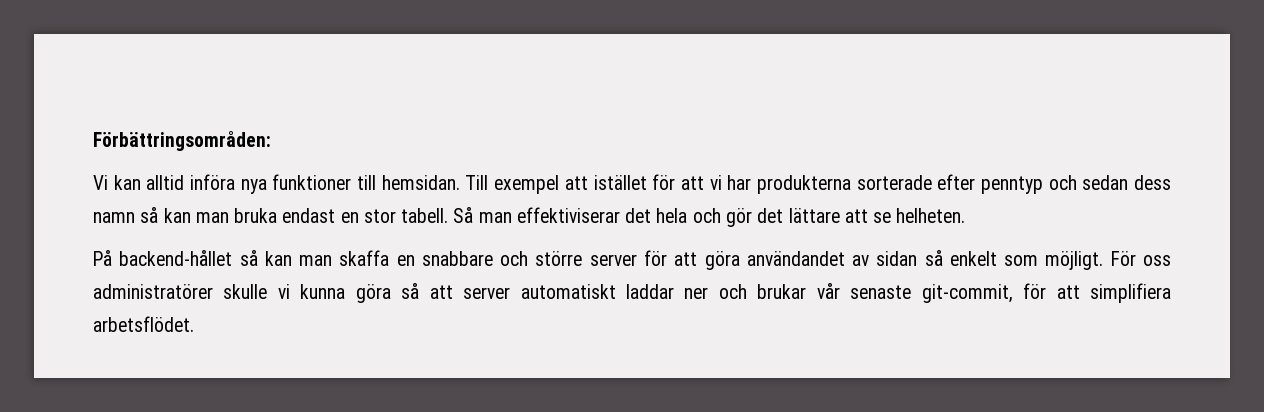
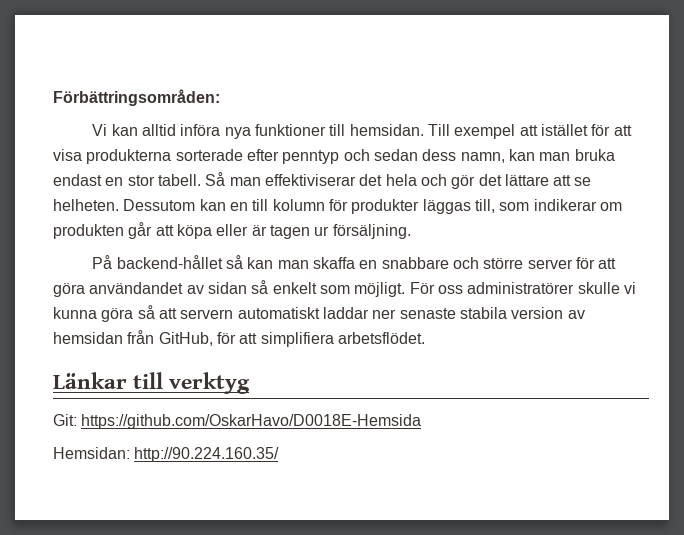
[709,175,752,190] vi har -> [53,149,82,161] visa
[93,207,159,223] namn så -> [460,152,505,163] namn,
(966, 215) none -> [123,199,622,214] [53,222,411,239] Dessutom kan en till kolumn för produkter läggas till, som indikerar om produkten går att köpa eller är tagen ur försäljning.
[463,287,511,299] server -> [180,309,234,319] servern
[718,283,1172,303] [93,316,194,332] och brukar vår senaste git-commit, för att simplifiera arbetsflödet. -> [399,307,585,319] [53,330,425,347] [53,372,251,394] [53,414,422,429] [53,447,280,462] senaste stabila version av hemsidan från GitHub, för att simplifiera arbetsflödet. // Länkar till verktyg // Git: https://github.com/OskarHavo/D0018E-Hemsida // Hemsidan: http://90.224.160.35/

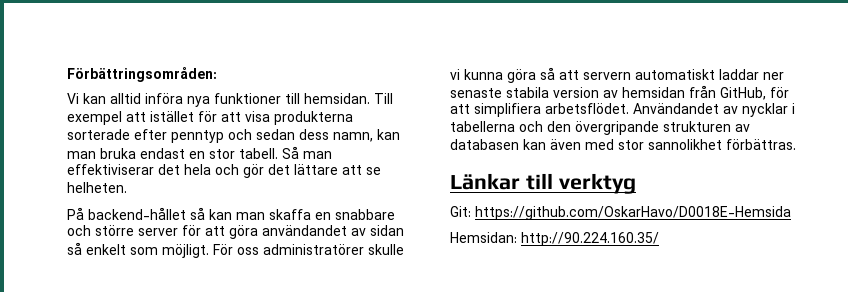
[123,199,622,214] [53,222,411,239] Dessutom kan en till kolumn för produkter läggas till, som indikerar om produkten går att köpa eller är tagen ur försäljning. -> (127, 187) none
(425, 338) none -> [633,103,795,117] [450,121,750,135] [450,139,796,150] Användandet av nycklar i tabellerna och den övergripande strukturen av databasen kan även med stor sannolikhet förbättras.

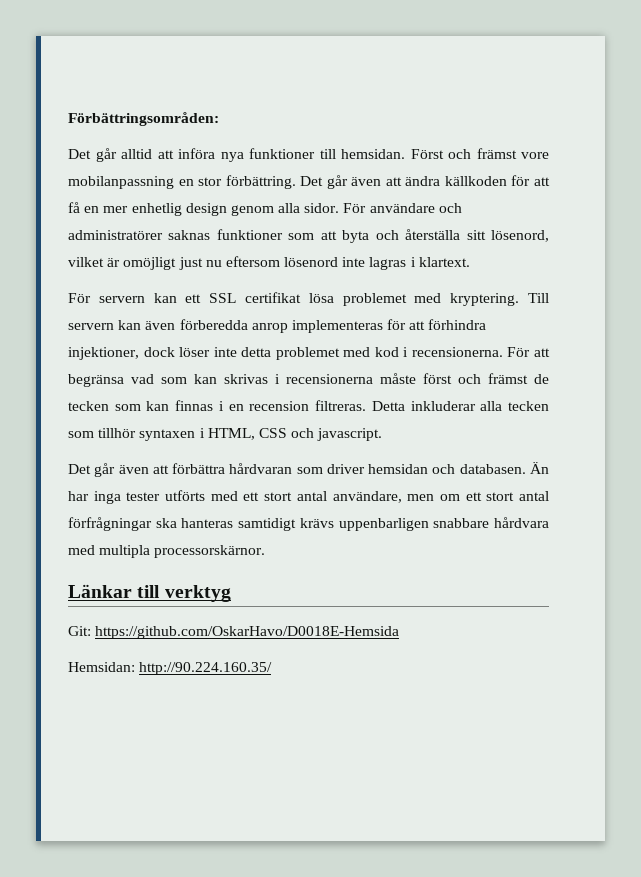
[67,93,141,104] Vi kan alltid -> [68,148,174,162] Det går alltid att
[374,93,393,104] [67,111,353,125] [67,129,400,143] [67,146,332,159] [67,164,381,178] [67,182,127,193] [67,207,395,220] [67,225,404,239] [67,242,404,258] [450,67,784,83] [450,85,789,100] [450,103,795,117] [450,121,750,135] [450,139,796,150] Till exempel att istället för att visa produkterna sorterade efter penntyp och sedan dess namn, kan man bruka endast en stor tabell. Så man effektiviserar det hela och gör det lättare att se helheten. // På backend-hållet så kan man skaffa en snabbare och större server för att göra användandet av sidan så enkelt som möjligt. För oss administratörer skulle vi kunna göra så att servern automatiskt laddar ner senaste stabila version av hemsidan från GitHub, för att simplifiera arbetsflödet. Användandet av nycklar i tabellerna och den övergripande strukturen av databasen kan även med stor sannolikhet förbättras. -> [410,148,549,159] [68,175,550,189] [68,202,462,216] [68,229,550,243] [68,256,470,270] [68,292,549,306] [68,319,487,333] [68,347,550,360] [68,373,549,387] [68,400,549,411] [68,428,383,441] [68,462,549,477] [68,490,549,504] [68,517,549,531] [68,545,266,558] Först och främst vore mobilanpassning en stor förbättring. Det går även att ändra källkoden för att få en mer enhetlig design genom alla sidor. För användare och administratörer saknas funktioner som att byta och återställa sitt lösenord, vilket är omöjligt just nu eftersom lösenord inte lagras i klartext. // För servern kan ett SSL certifikat lösa problemet med kryptering. Till servern kan även förberedda anrop implementeras för att förhindra injektioner, dock löser inte detta problemet med kod i recensionerna. För att begränsa vad som kan skrivas i recensionerna måste först och främst de tecken som kan finnas i en recension filtreras. Detta inkluderar alla tecken som tillhör syntaxen i HTML, CSS och javascript. // Det går även att förbättra hårdvaran som driver hemsidan och databasen. Än har inga tester utförts med ett stort antal användare, men om ett stort antal förfrågningar ska hanteras samtidigt krävs uppenbarligen snabbare hårdvara med multipla processorskärnor.

